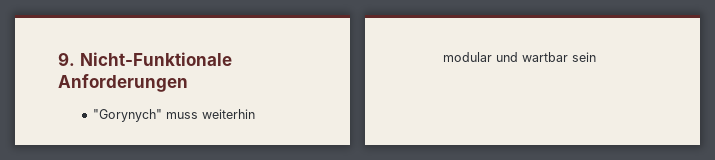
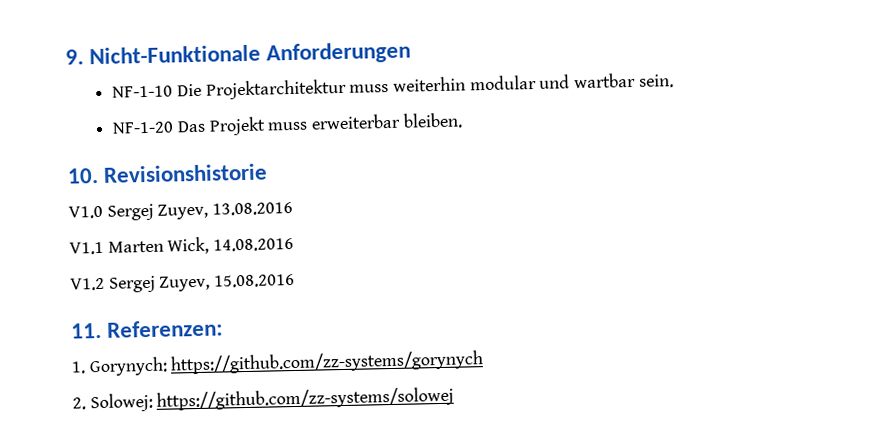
[93,109,163,122] "Gorynych" -> [112,78,347,100] NF-1-10 Die Projektarchitektur
[572,52,597,62] sein -> [638,74,674,88] [112,112,463,136] [67,163,269,184] [68,201,294,221] [69,236,295,255] [70,273,296,293] [71,319,224,339] [71,350,485,377] [72,386,455,413] sein. // NF-1-20 Das Projekt muss erweiterbar bleiben. // 10. Revisionshistorie // V1.0 Sergej Zuyev, 13.08.2016 // V1.1 Marten Wick, 14.08.2016 // V1.2 Sergej Zuyev, 15.08.2016 // 11. Referenzen: // 1. Gorynych: https://github.com/zz-systems/gorynych // 2. Solowej: https://github.com/zz-systems/solowej

